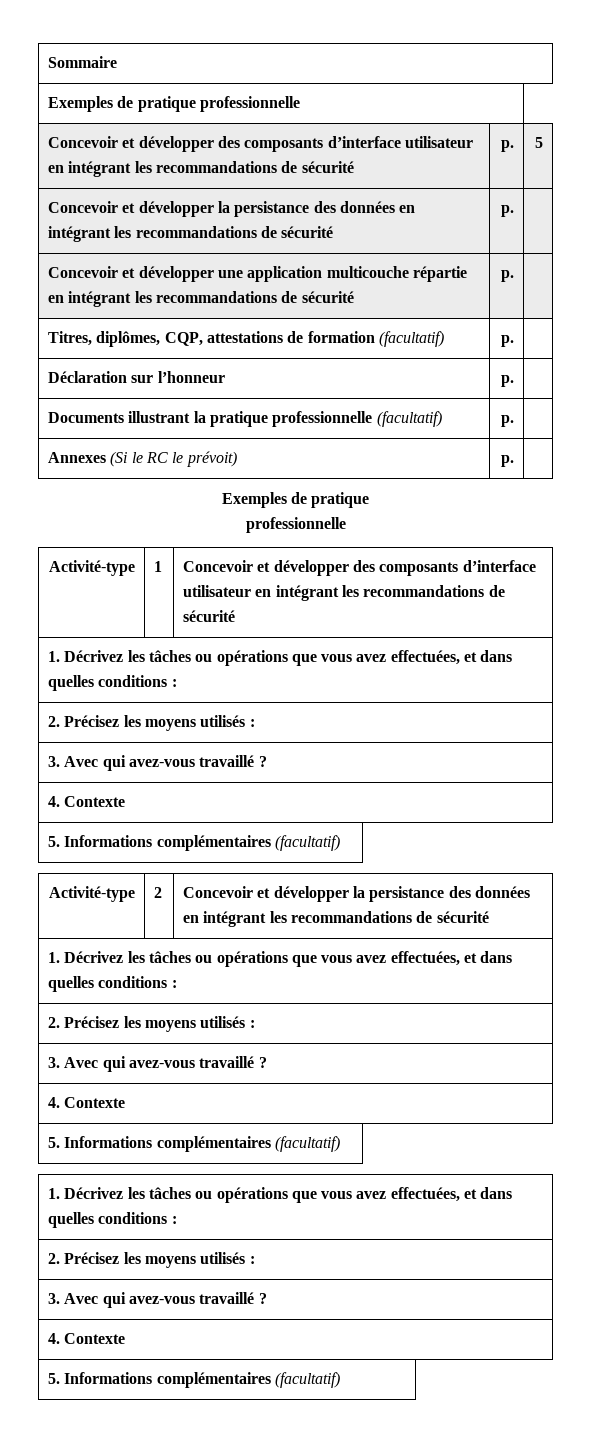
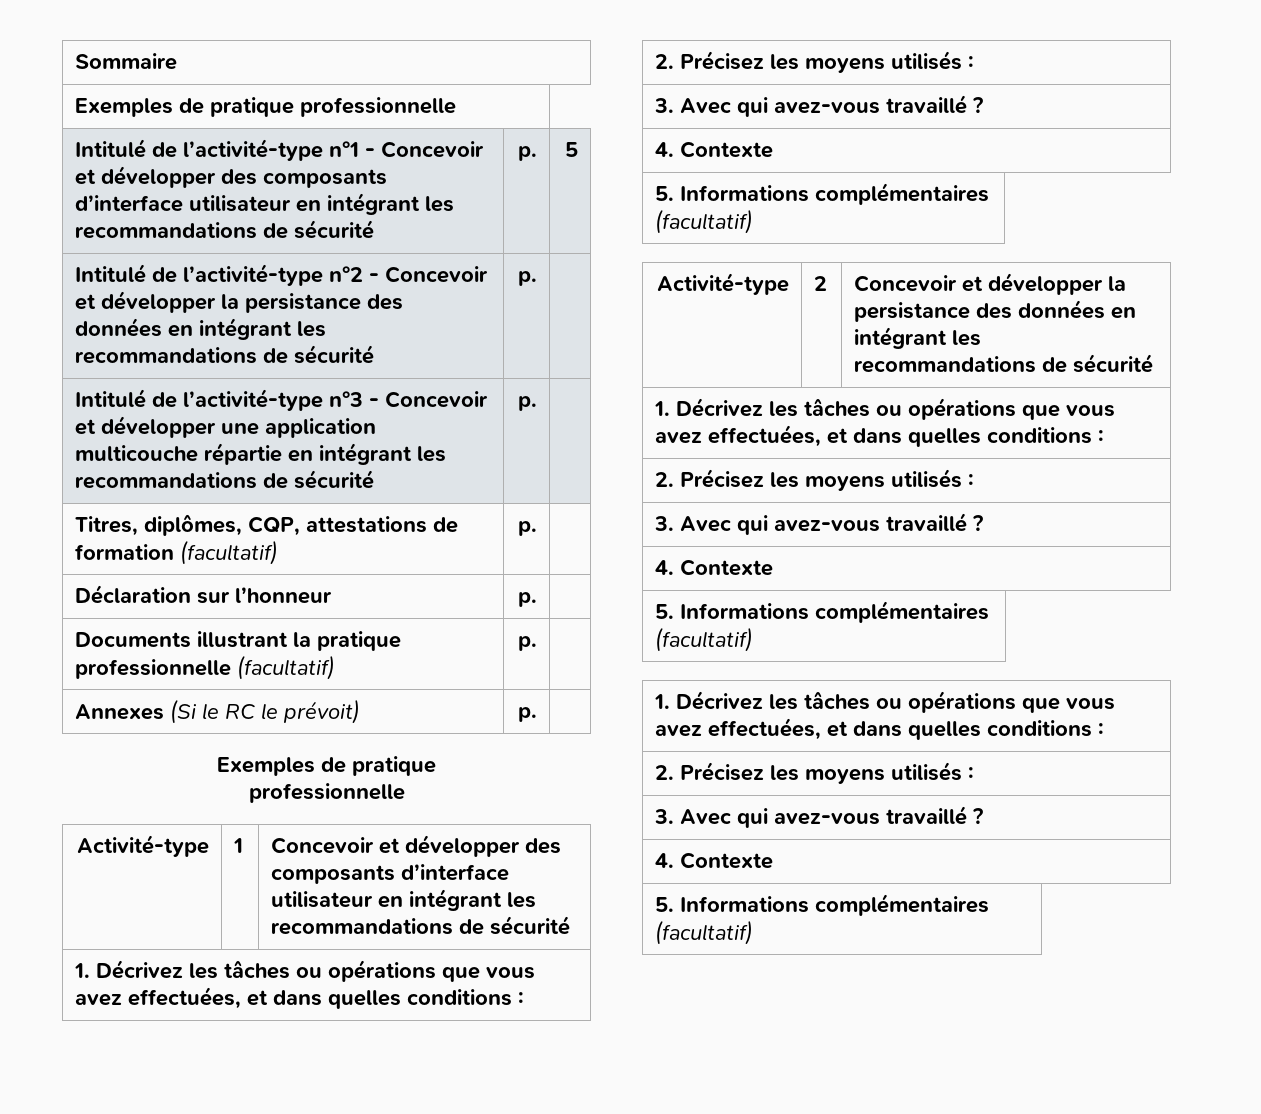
(300, 104) none -> [75,139,376,161] Intitulé de l’activité-type n°1 -
(544, 142) none -> [75,264,380,286] Intitulé de l’activité-type n°2 -
(515, 211) none -> [75,389,380,411] Intitulé de l’activité-type n°3 -

